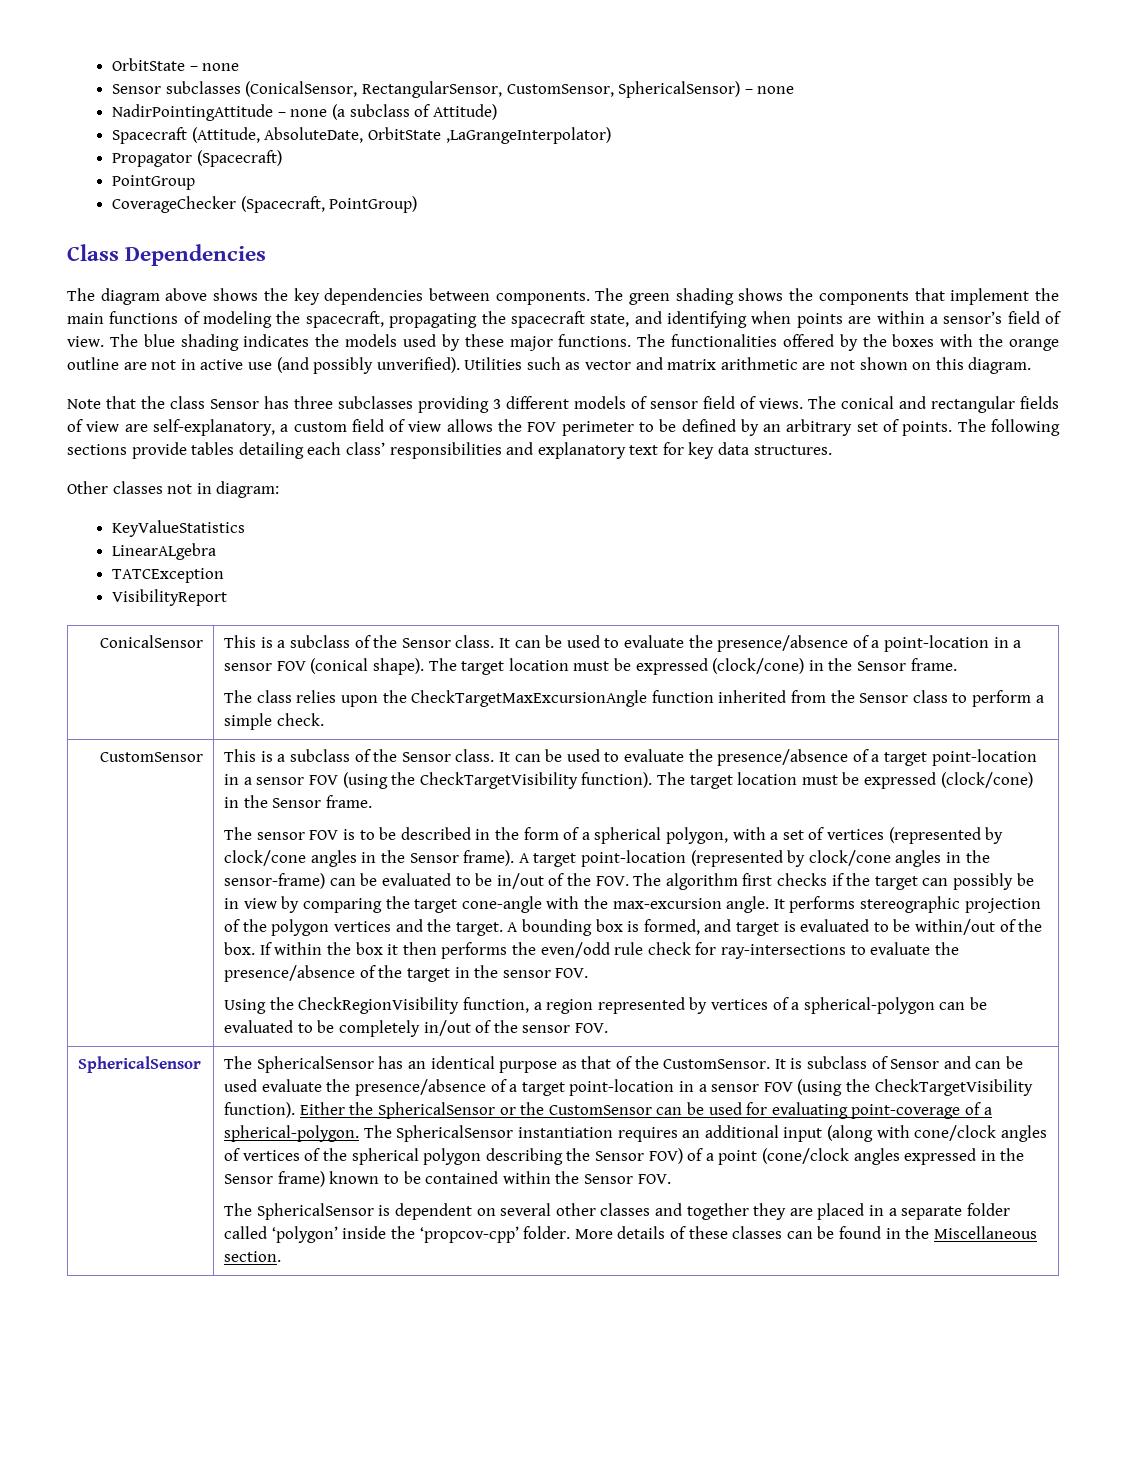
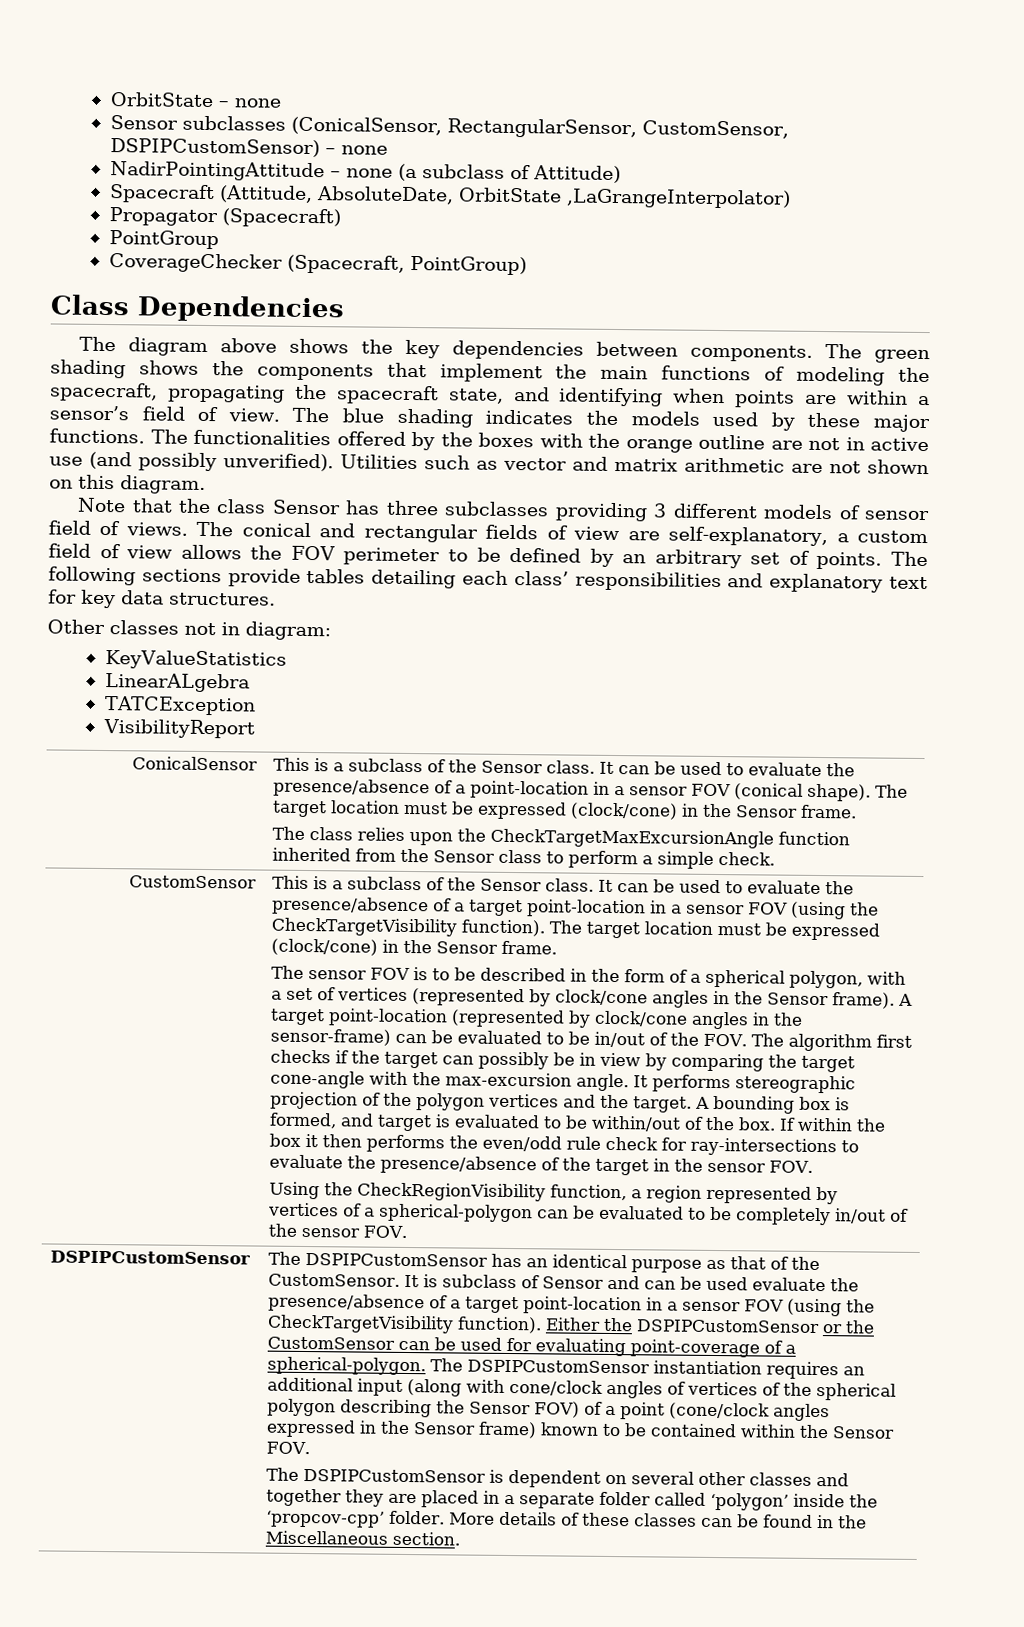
[618,81,741,98] SphericalSensor) -> [109,138,320,158] DSPIPCustomSensor)
[78,1056,202,1073] [224,1056,374,1073] SphericalSensor | The SphericalSensor -> [50,1250,252,1265] [268,1251,489,1267] DSPIPCustomSensor | The DSPIPCustomSensor
[378,1102,496,1119] SphericalSensor -> [636,1319,821,1334] DSPIPCustomSensor
[396,1125,514,1142] SphericalSensor -> [467,1359,651,1374] DSPIPCustomSensor
[256,1203,374,1220] SphericalSensor -> [303,1468,487,1483] DSPIPCustomSensor

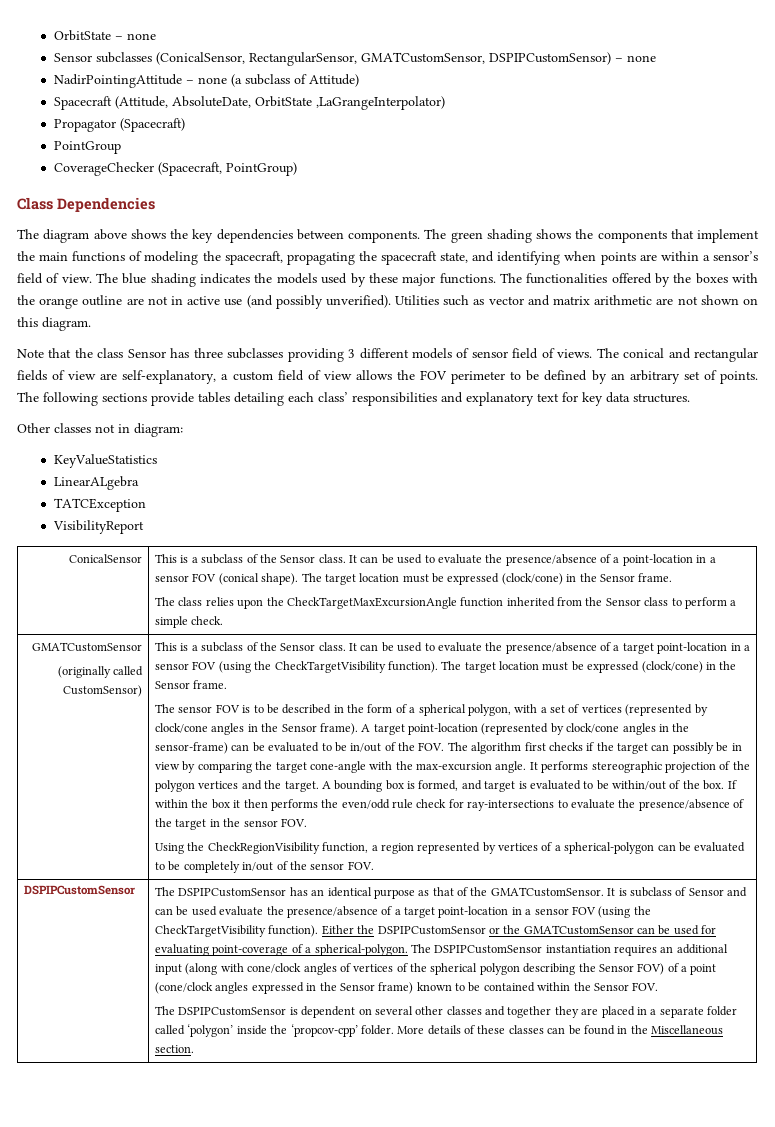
[642,120,790,139] CustomSensor, -> [360,52,485,64] GMATCustomSensor,
[128,875,257,889] CustomSensor -> [31,642,142,652] [57,666,143,678] [62,685,142,697] GMATCustomSensor // (originally called CustomSensor)
[268,1273,401,1287] CustomSensor. -> [490,887,604,897] GMATCustomSensor.
[267,1336,396,1350] CustomSensor -> [523,925,634,935] GMATCustomSensor

